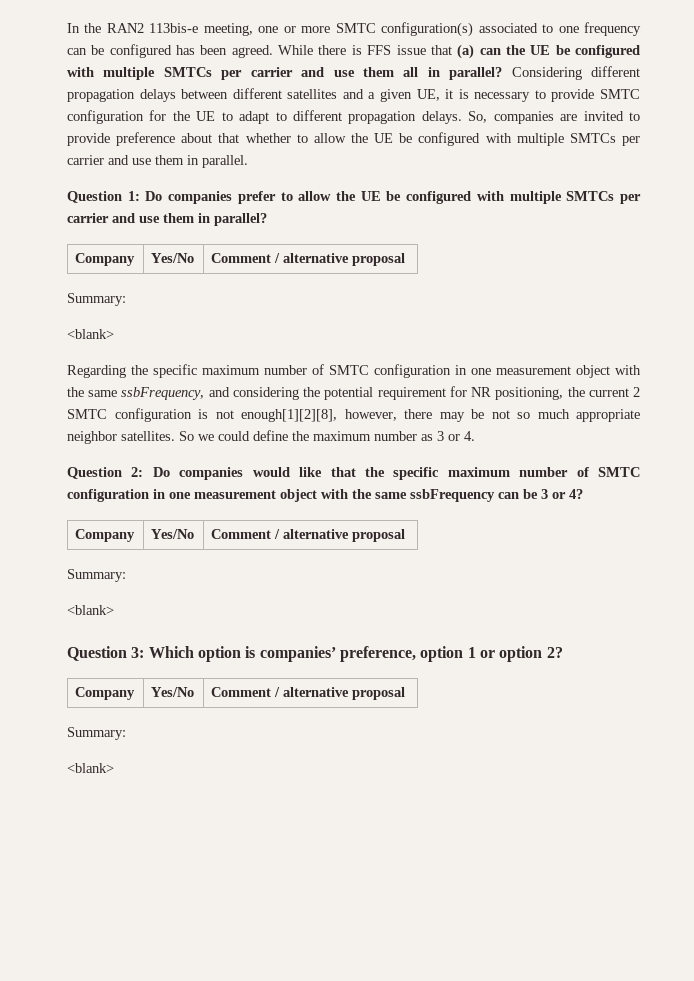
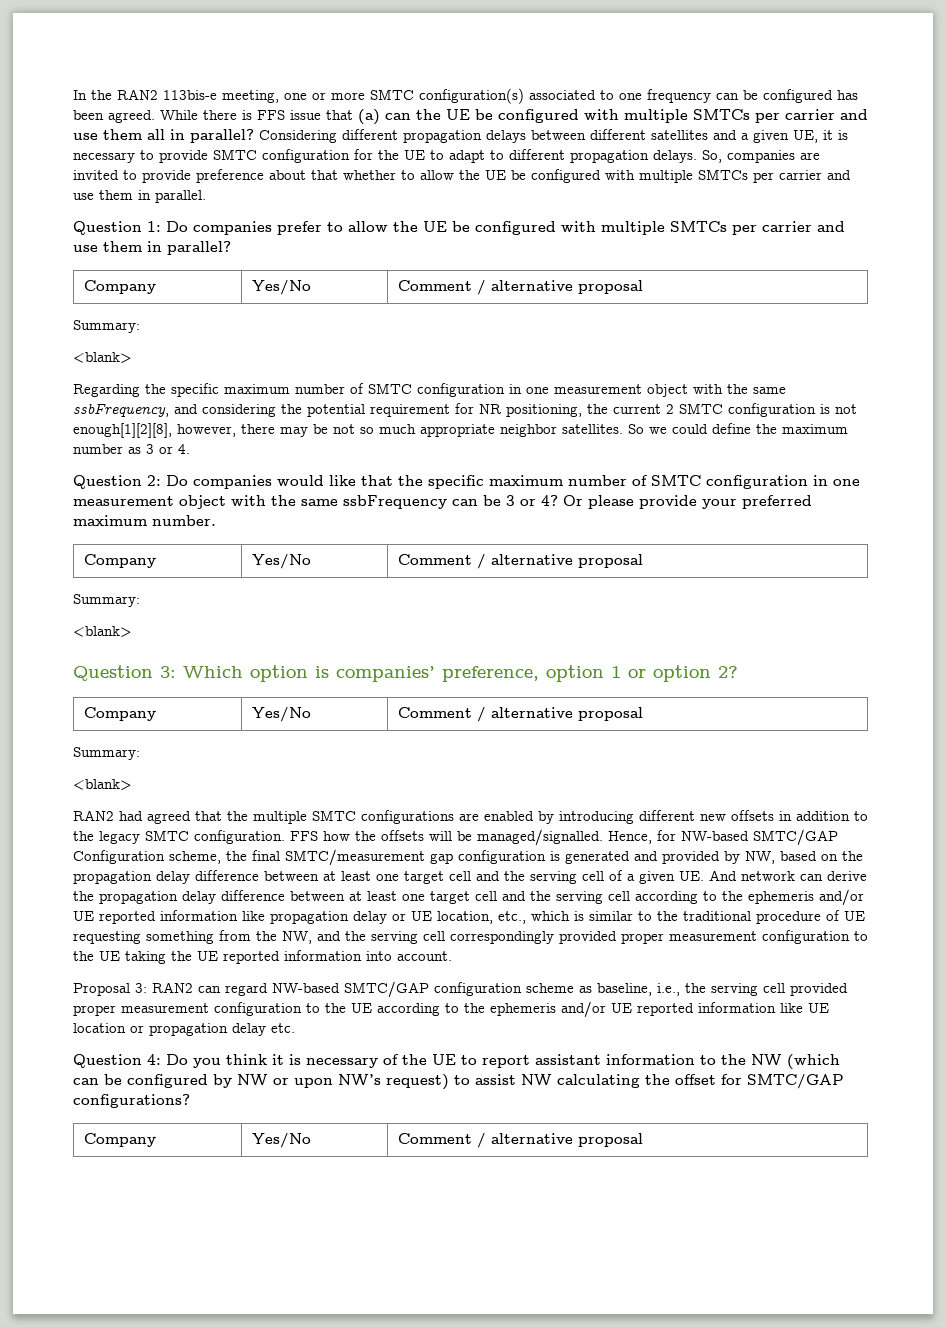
(583, 494) none -> [563,495,812,509] [73,515,216,526] Or please provide your preferred maximum number.
(114, 768) none -> [73,810,868,824] [73,829,838,846] [73,849,863,866] [73,870,867,884] [73,889,864,906] [73,910,865,924] [73,930,868,944] [73,950,452,964] [73,981,848,998] [73,1001,829,1018] [73,1023,295,1036] [73,1054,840,1069] [73,1074,844,1090] [73,1094,190,1108] [83,1133,156,1147] [251,1133,311,1148] [397,1133,643,1148] // RAN2 had agreed that the multiple SMTC configurations are enabled by introducing different new offsets in addition to the legacy SMTC configuration. FFS how the offsets will be managed/signalled. Hence, for NW-based SMTC/GAP Configuration scheme, the final SMTC/measurement gap configuration is generated and provided by NW, based on the propagation delay difference between at least one target cell and the serving cell of a given UE. And network can derive the propagation delay difference between at least one target cell and the serving cell according to the ephemeris and/or UE reported information like propagation delay or UE location, etc., which is similar to the traditional procedure of UE requesting something from the NW, and the serving cell correspondingly provided proper measurement configuration to the UE taking the UE reported information into account. // Proposal 3: RAN2 can regard NW-based SMTC/GAP configuration scheme as baseline, i.e., the serving cell provided proper measurement configuration to the UE according to the ephemeris and/or UE reported information like UE location or propagation delay etc. // Question 4: Do you think it is necessary of the UE to report assistant information to the NW (which can be configured by NW or upon NW’s request) to assist NW calculating the offset for SMTC/GAP configurations? // Company | Yes/No | Comment / alternative proposal

